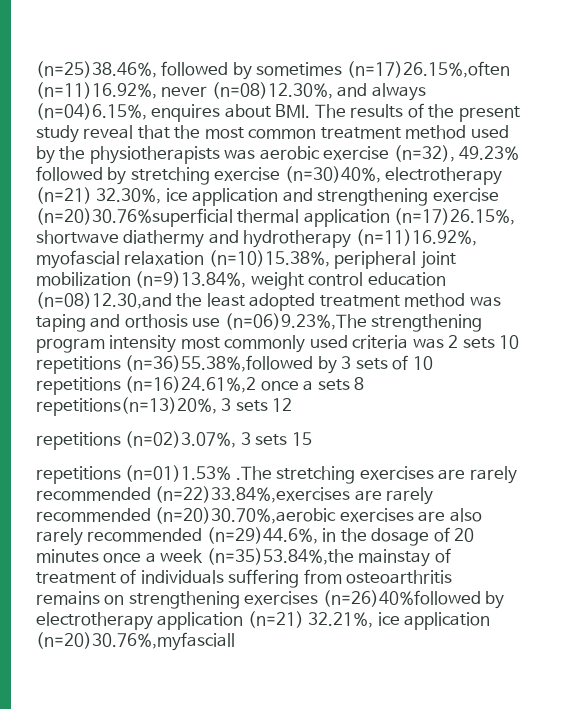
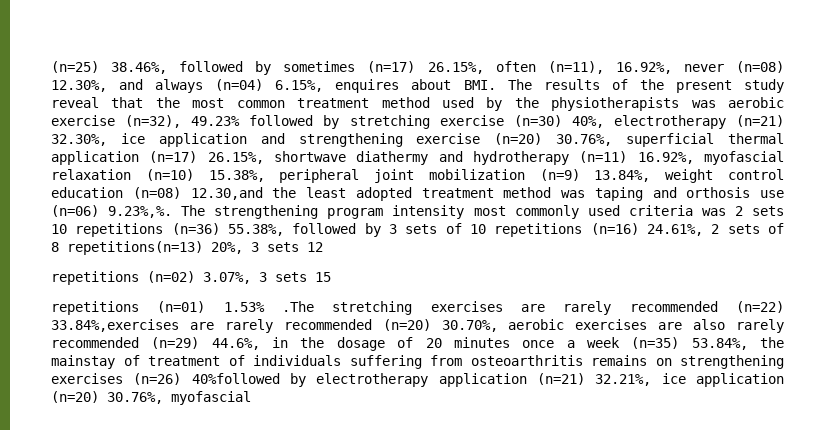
[36,61,157,78] (n=25)38.46%, -> [51,61,168,74] (n=25) 38.46%,
[346,61,510,78] [36,82,426,101] [36,103,147,120] (n=17)26.15%,often (n=11)16.92%, never (n=08)12.30%, and always (n=04)6.15%, -> [367,61,784,74] [51,79,324,93] (n=17) 26.15%, often (n=11), 16.92%, never (n=08) 12.30%, and always (n=04) 6.15%,
[284,166,381,183] (n=30)40%, -> [513,115,604,128] (n=30) 40%,
[36,208,516,227] [36,229,477,248] [36,250,330,269] (n=20)30.76%superficial thermal application (n=17)26.15%, shortwave diathermy and hydrotherapy (n=11)16.92%, myofascial relaxation (n=10)15.38%, -> [494,133,785,147] [51,151,785,165] [51,169,265,182] (n=20) 30.76%, superficial thermal application (n=17) 26.15%, shortwave diathermy and hydrotherapy (n=11) 16.92%, myofascial relaxation (n=10) 15.38%,
[135,271,247,288] (n=9)13.84%, -> [539,169,651,182] (n=9) 13.84%,
[36,292,172,309] (n=08)12.30,and -> [132,187,263,200] (n=08) 12.30,and
[224,313,367,330] (n=06)9.23%,The -> [51,205,206,218] (n=06) 9.23%,%. The
[125,355,314,372] (n=36)55.38%,followed -> [171,223,357,236] (n=36) 55.38%, followed
[125,376,365,393] [36,397,217,416] (n=16)24.61%,2 once a sets 8 repetitions(n=13)20%, -> [590,223,785,236] [51,241,243,255] (n=16) 24.61%, 2 sets of 8 repetitions(n=13) 20%,
[125,431,237,448] (n=02)3.07%, -> [147,271,251,284] (n=02) 3.07%,
[125,465,232,482] (n=01)1.53% -> [157,301,265,313] (n=01) 1.53%
[155,486,434,505] [36,507,337,524] (n=22)33.84%,exercises are rarely recommended (n=20)30.70%,aerobic -> [736,301,784,313] [51,319,565,333] (n=22) 33.84%,exercises are rarely recommended (n=20) 30.70%, aerobic
[206,527,318,544] (n=29)44.6%, -> [151,337,260,350] (n=29) 44.6%,
[206,548,354,565] (n=35)53.84%,the -> [631,337,784,350] (n=35) 53.84%, the
[322,590,481,607] (n=26)40%followed -> [133,373,280,385] (n=26) 40%followed
[36,632,235,651] (n=20)30.76%,myfasciall -> [51,391,251,405] (n=20) 30.76%, myofascial

